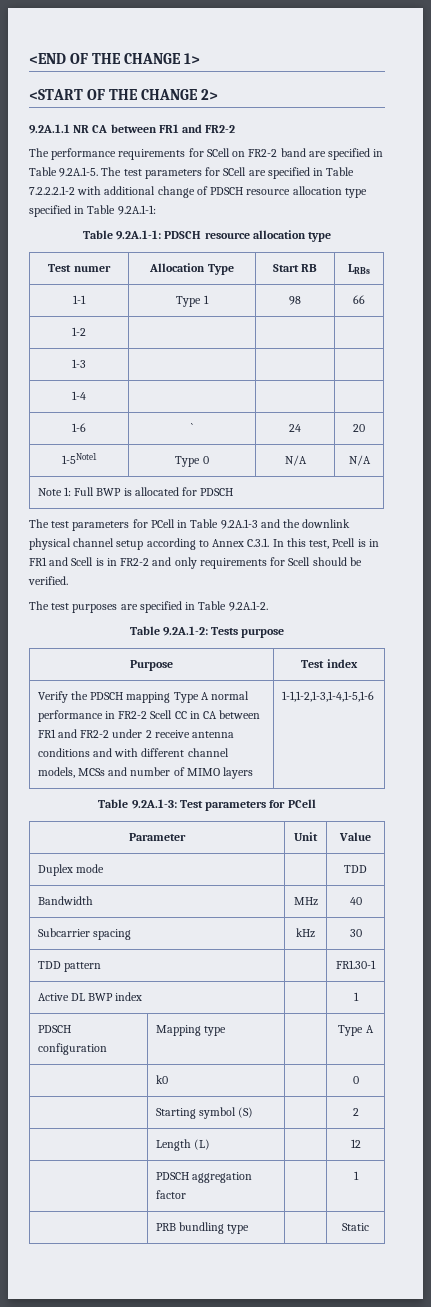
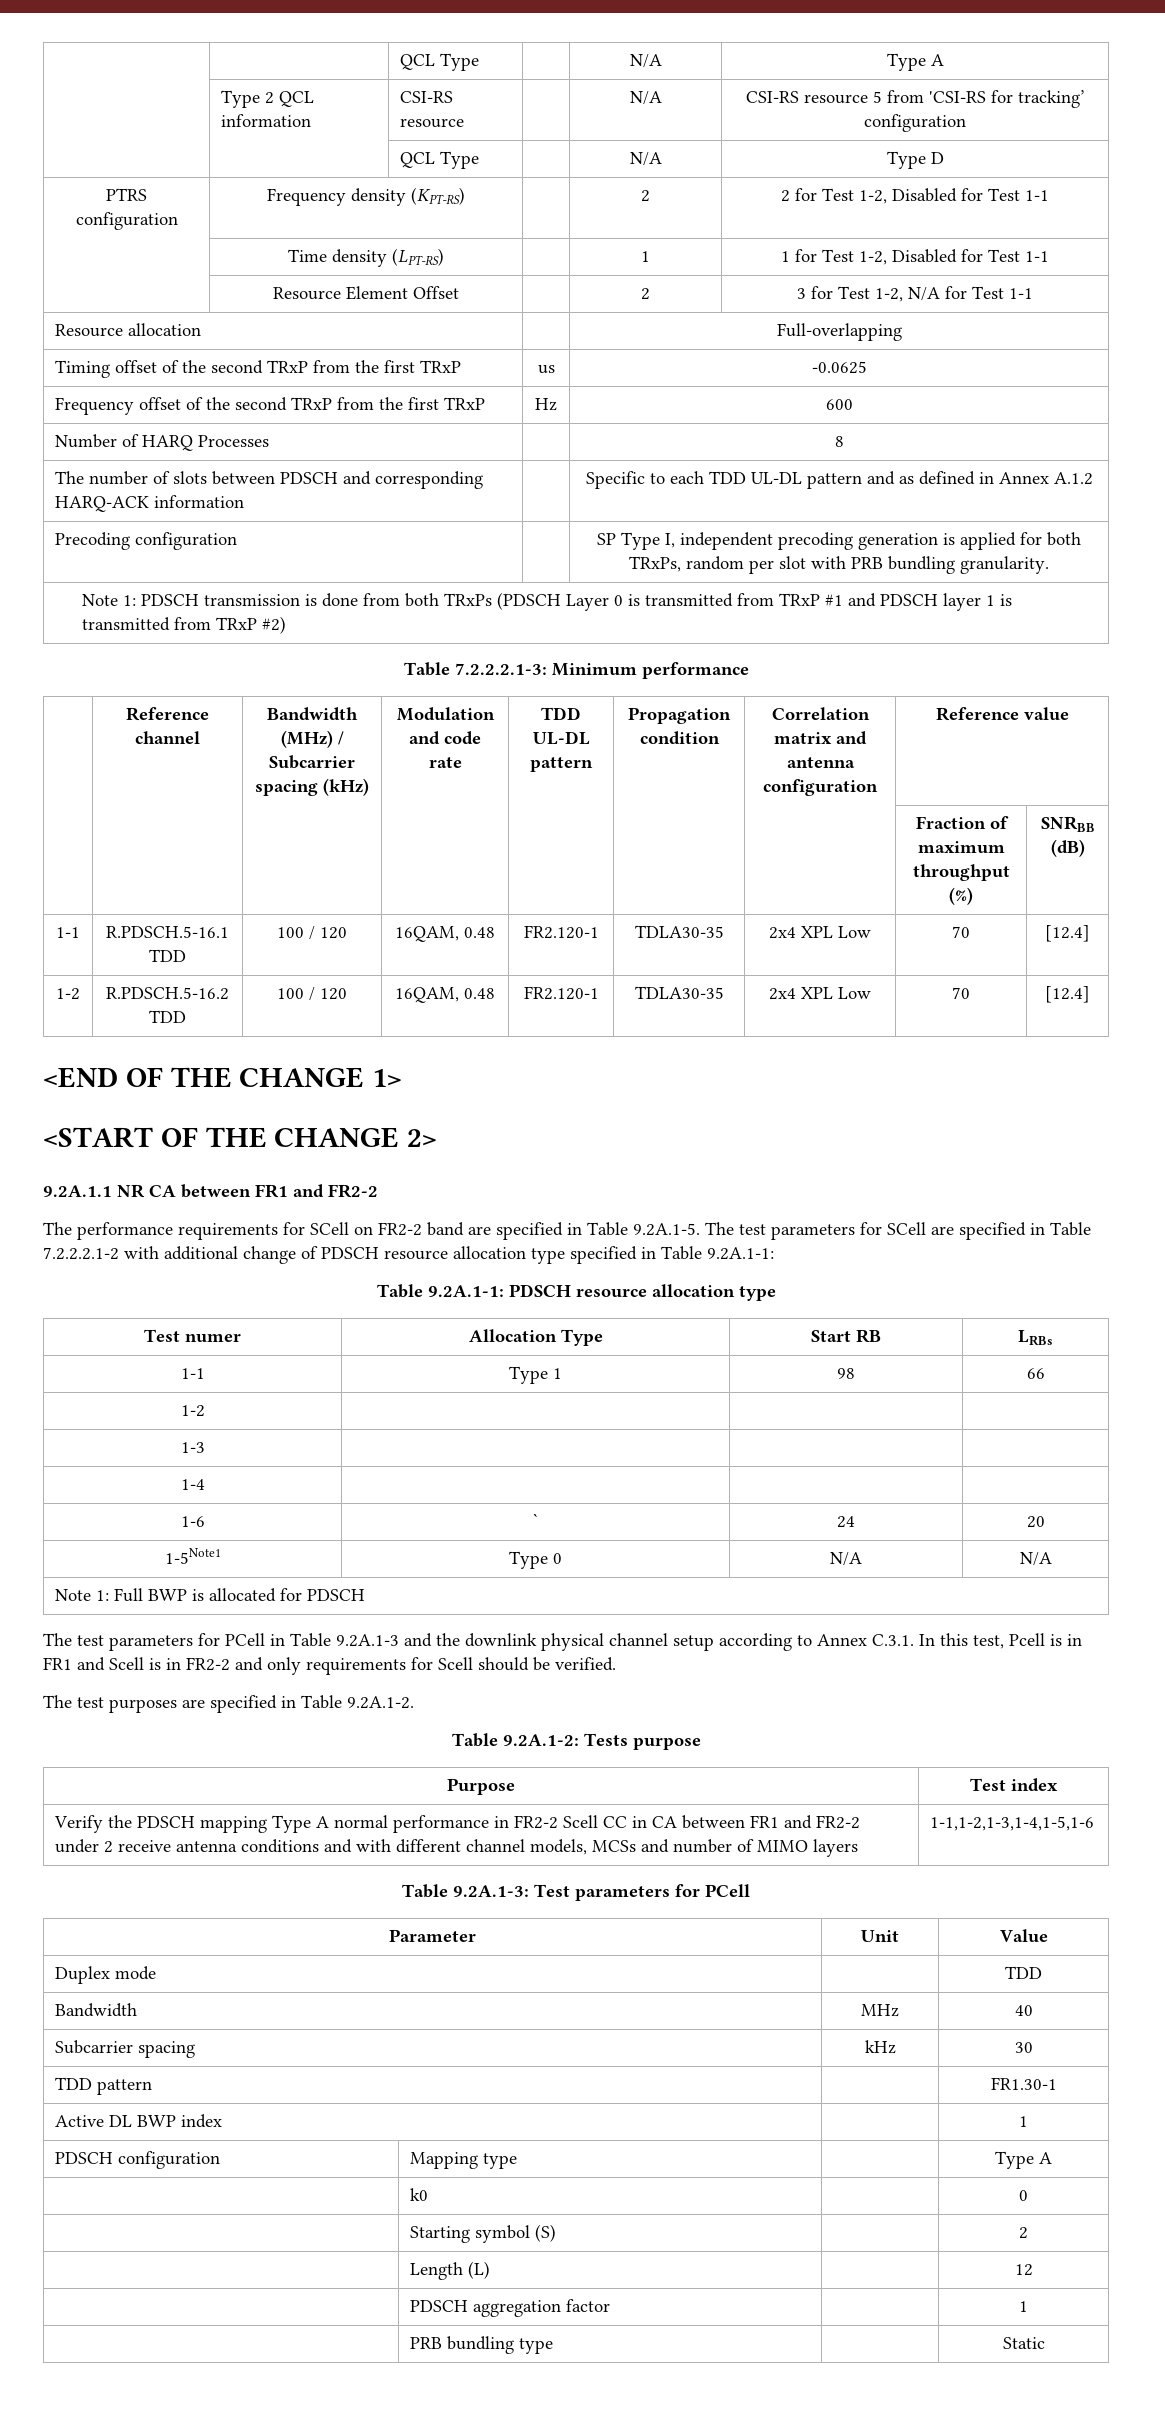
(29, 58) none -> [400,53,480,71] [629,54,662,68] [886,53,944,71] [221,90,315,108] [221,114,312,127] [400,91,454,103] [400,118,465,128] [629,91,662,105] [745,90,1085,108] [864,114,966,132] [400,151,480,169] [629,152,662,166] [886,151,944,169] [106,188,147,201] [75,212,178,230] [267,187,465,206] [641,190,650,202] [781,188,1049,204] [288,248,444,267] [641,251,650,262] [781,249,1049,265] [273,286,459,300] [641,288,650,300] [797,286,1033,302] [55,323,202,337] [776,323,902,341] [55,360,462,378] [537,365,555,374] [811,361,867,374] [55,397,486,415] [535,398,557,411] [825,399,853,410] [55,434,270,451] [834,436,844,447] [55,471,484,489] [55,495,245,512] [585,471,1093,489] [55,532,238,550] [597,532,1081,550] [629,556,1049,574] [82,592,1013,611] [82,616,287,634] [403,662,749,679] [126,707,209,721] [135,731,200,744] [267,707,358,721] [280,730,344,748] [269,755,355,769] [255,778,369,796] [396,707,495,721] [409,731,481,745] [428,757,462,768] [541,707,581,720] [532,731,590,745] [530,757,593,772] [628,707,731,724] [639,731,720,745] [771,707,870,720] [774,731,867,745] [786,757,855,768] [763,779,878,796] [935,707,1069,721] [915,816,1009,829] [917,841,1005,854] [912,864,1010,881] [949,887,973,905] [1040,816,1095,832] [1050,839,1085,857] [56,927,80,938] [106,926,229,938] [149,949,186,962] [277,926,347,940] [395,926,495,942] [523,925,599,939] [634,925,724,938] [769,926,871,939] [952,926,970,938] [1045,925,1090,942] [56,988,80,1000] [106,987,229,1000] [149,1010,186,1023] [277,987,347,1001] [395,987,495,1003] [523,986,599,1000] [634,986,724,999] [769,987,871,1000] [952,987,970,999] [1045,986,1090,1003] | | QCL Type | | N/A | Type A // | Type 2 QCL information | CSI-RS resource | | N/A | CSI-RS resource 5 from 'CSI-RS for tracking’ configuration // | | QCL Type | | N/A | Type D // PTRS configuration | Frequency density (KPT-RS) | | 2 | 2 for Test 1-2, Disabled for Test 1-1 // | Time density (LPT-RS) | | 1 | 1 for Test 1-2, Disabled for Test 1-1 // | Resource Element Offset | | 2 | 3 for Test 1-2, N/A for Test 1-1 // Resource allocation | | Full-overlapping // Timing offset of the second TRxP from the first TRxP | us | -0.0625 // Frequency offset of the second TRxP from the first TRxP | Hz | 600 // Number of HARQ Processes | | 8 // The number of slots between PDSCH and corresponding HARQ-ACK information | | Specific to each TDD UL-DL pattern and as defined in Annex A.1.2 // Precoding configuration | | SP Type I, independent precoding generation is applied for both TRxPs, random per slot with PRB bundling granularity. // Note 1: PDSCH transmission is done from both TRxPs (PDSCH Layer 0 is transmitted from TRxP #1 and PDSCH layer 1 is transmitted from TRxP #2) // Table 7.2.2.2.1-3: Minimum performance // | Reference channel | Bandwidth (MHz) / Subcarrier spacing (kHz) | Modulation and code rate | TDD UL-DL pattern | Propagation condition | Correlation matrix and antenna configuration | Reference value // | | | | | | | Fraction of maximum throughput (%) | SNRBB (dB) // 1-1 | R.PDSCH.5-16.1 TDD | 100 / 120 | 16QAM, 0.48 | FR2.120-1 | TDLA30-35 | 2x4 XPL Low | 70 | [12.4] // 1-2 | R.PDSCH.5-16.2 TDD | 100 / 120 | 16QAM, 0.48 | FR2.120-1 | TDLA30-35 | 2x4 XPL Low | 70 | [12.4] //

